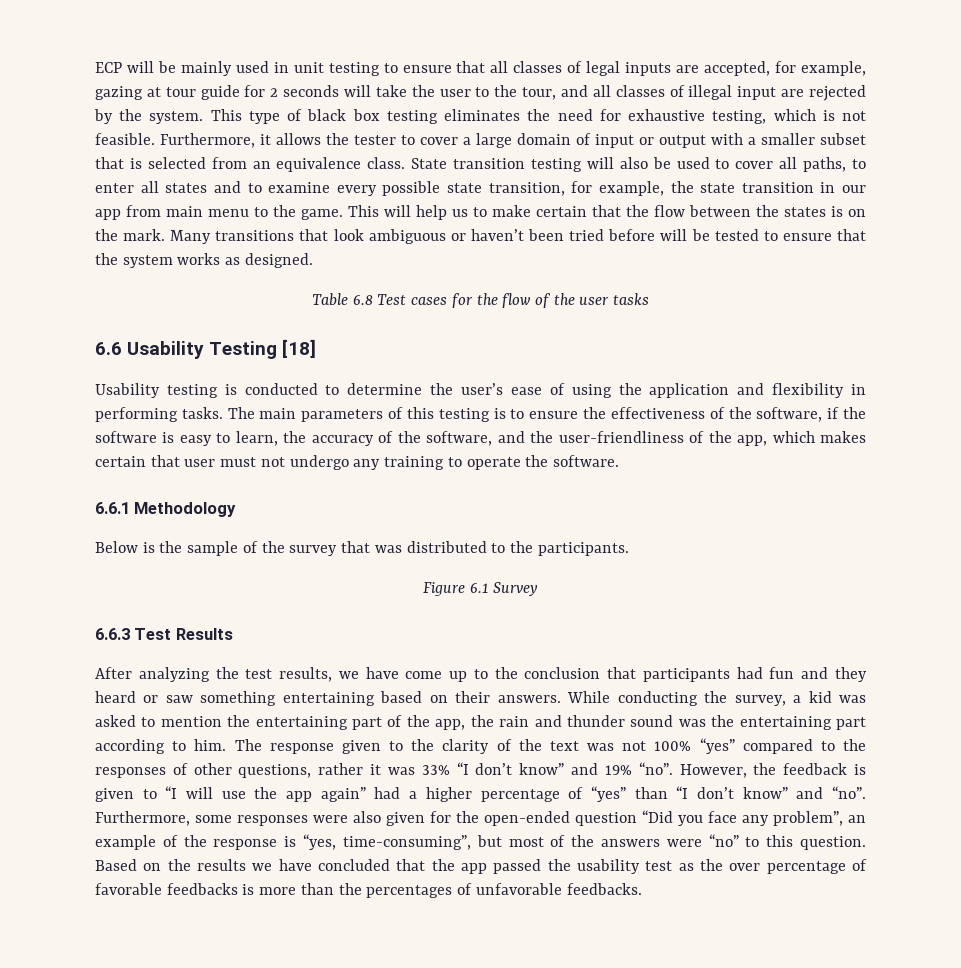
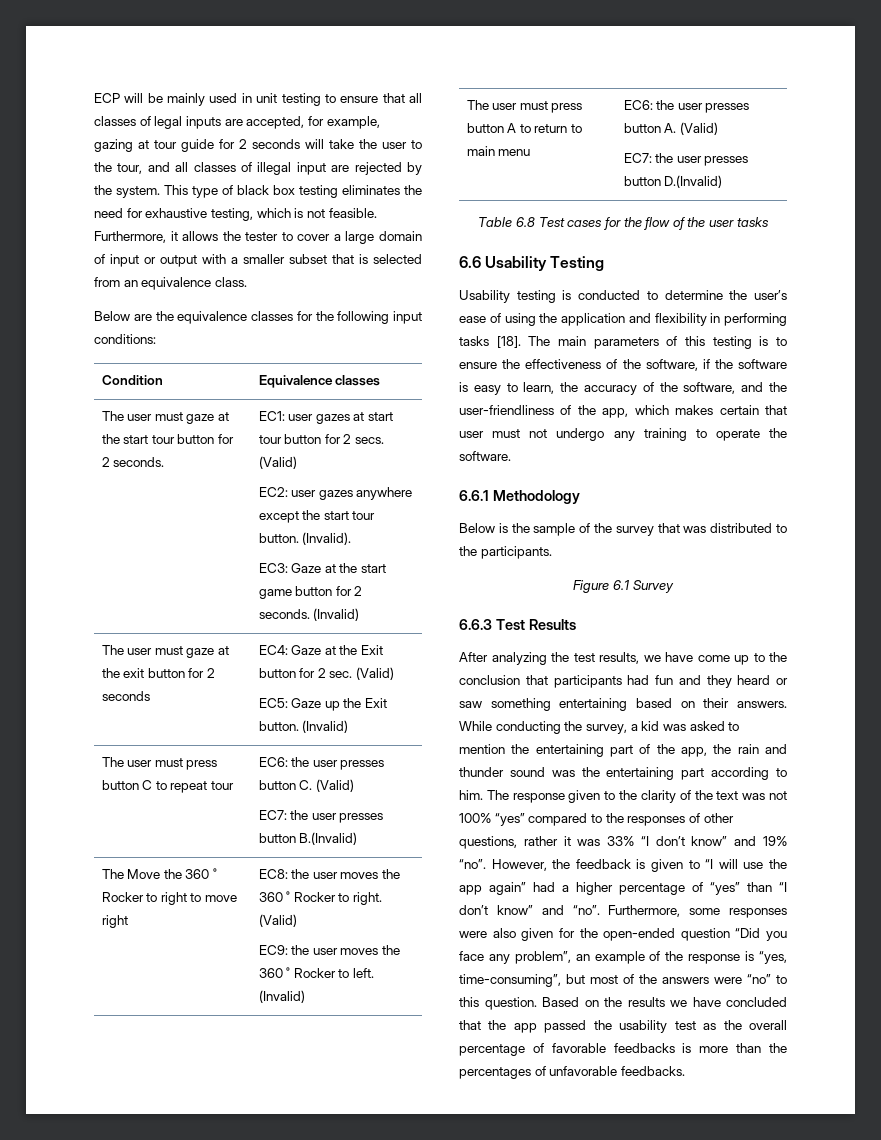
[411,157,867,172] [95,181,866,196] [95,205,866,220] [95,229,867,244] [95,253,313,268] State transition testing will also be used to cover all paths, to enter all states and to examine every possible state transition, for example, the state transition in our app from main menu to the game. This will help us to make certain that the flow between the states is on the mark. Many transitions that look ambiguous or haven’t been tried before will be tested to ensure that the system works as designed. -> [94,311,422,324] [94,334,156,344] [101,375,163,385] [258,375,381,388] [101,411,230,424] [101,434,235,444] [101,457,165,467] [258,411,394,424] [258,434,385,444] [258,456,297,469] [258,487,413,500] [258,510,376,523] [258,532,352,545] [258,563,387,573] [258,586,363,599] [258,608,360,621] [101,645,230,658] [101,668,216,678] [101,691,150,701] [258,645,384,655] [258,667,395,680] [258,698,388,711] [258,720,349,733] [101,757,218,770] [101,780,235,793] [258,757,385,770] [258,779,354,792] [258,810,384,823] [258,832,358,845] [101,868,218,879] [101,892,238,905] [101,915,128,928] [258,869,401,879] [258,891,383,905] [258,914,297,927] [258,945,401,955] [258,967,375,978] [258,990,305,1003] [466,100,583,113] [466,123,583,133] [466,146,531,156] [623,100,750,113] [623,122,718,135] [623,153,749,166] [623,175,723,188] // Below are the equivalence classes for the following input conditions: // Condition | Equivalence classes // The user must gaze at the start tour button for 2 seconds. | EC1: user gazes at start tour button for 2 secs. (Valid) // EC2: user gazes anywhere except the start tour button. (Invalid). // EC3: Gaze at the start game button for 2 seconds. (Invalid) // The user must gaze at the exit button for 2 seconds | EC4: Gaze at the Exit button for 2 sec. (Valid) // EC5: Gaze up the Exit button. (Invalid) // The user must press button C to repeat tour | EC6: the user presses button C. (Valid) // EC7: the user presses button B.(Invalid) // The Move the 360 ˚ Rocker to right to move right | EC8: the user moves the 360 ˚ Rocker to right. (Valid) // EC9: the user moves the 360 ˚ Rocker to left. (Invalid) // The user must press button A to return to main menu | EC6: the user presses button A. (Valid) // EC7: the user presses button D.(Invalid)
[282,339,317,358] [18] -> (605, 263) none
[181,407,223,419] tasks. -> [459,336,521,348] tasks [18].
[729,863,761,871] over -> [749,1020,787,1030] overall

